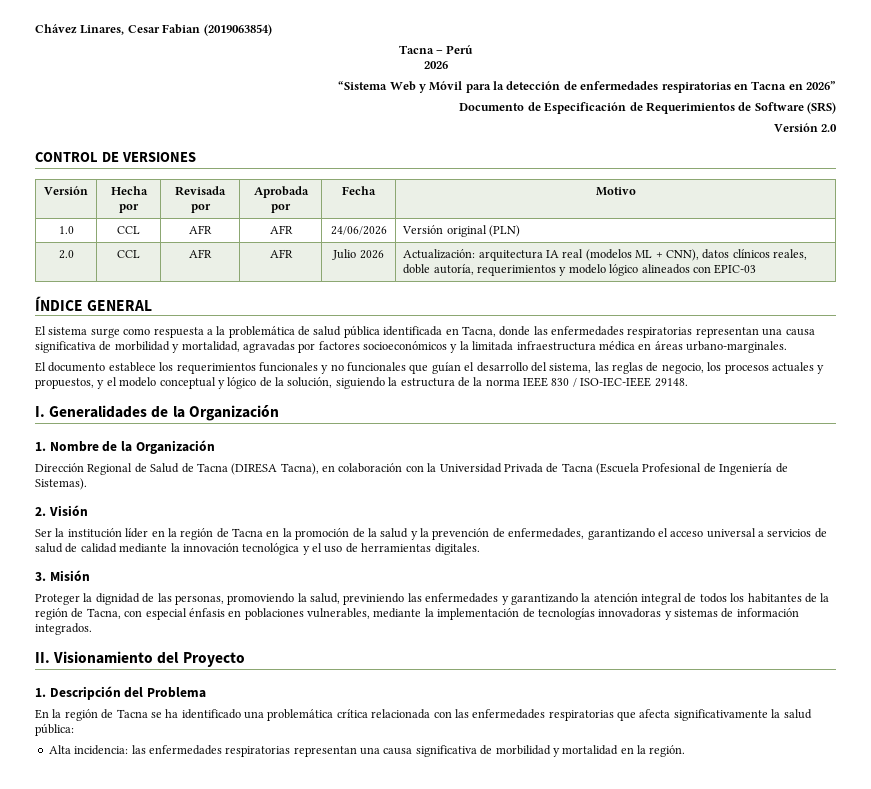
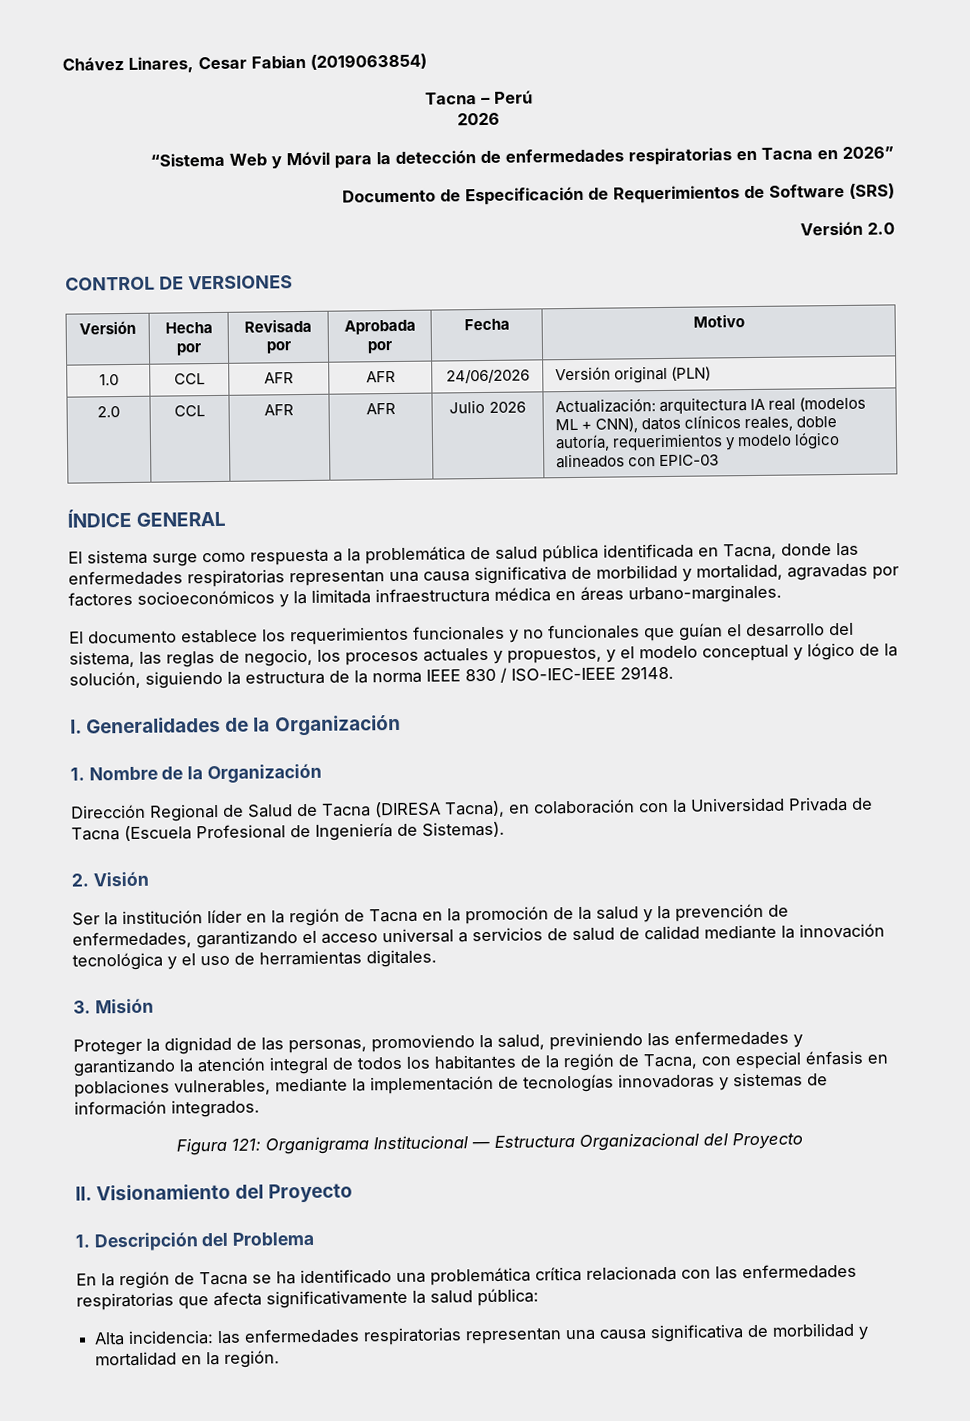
(92, 629) none -> [176,1132,803,1156] // Figura 121: Organigrama Institucional — Estructura Organizacional del Proyecto

